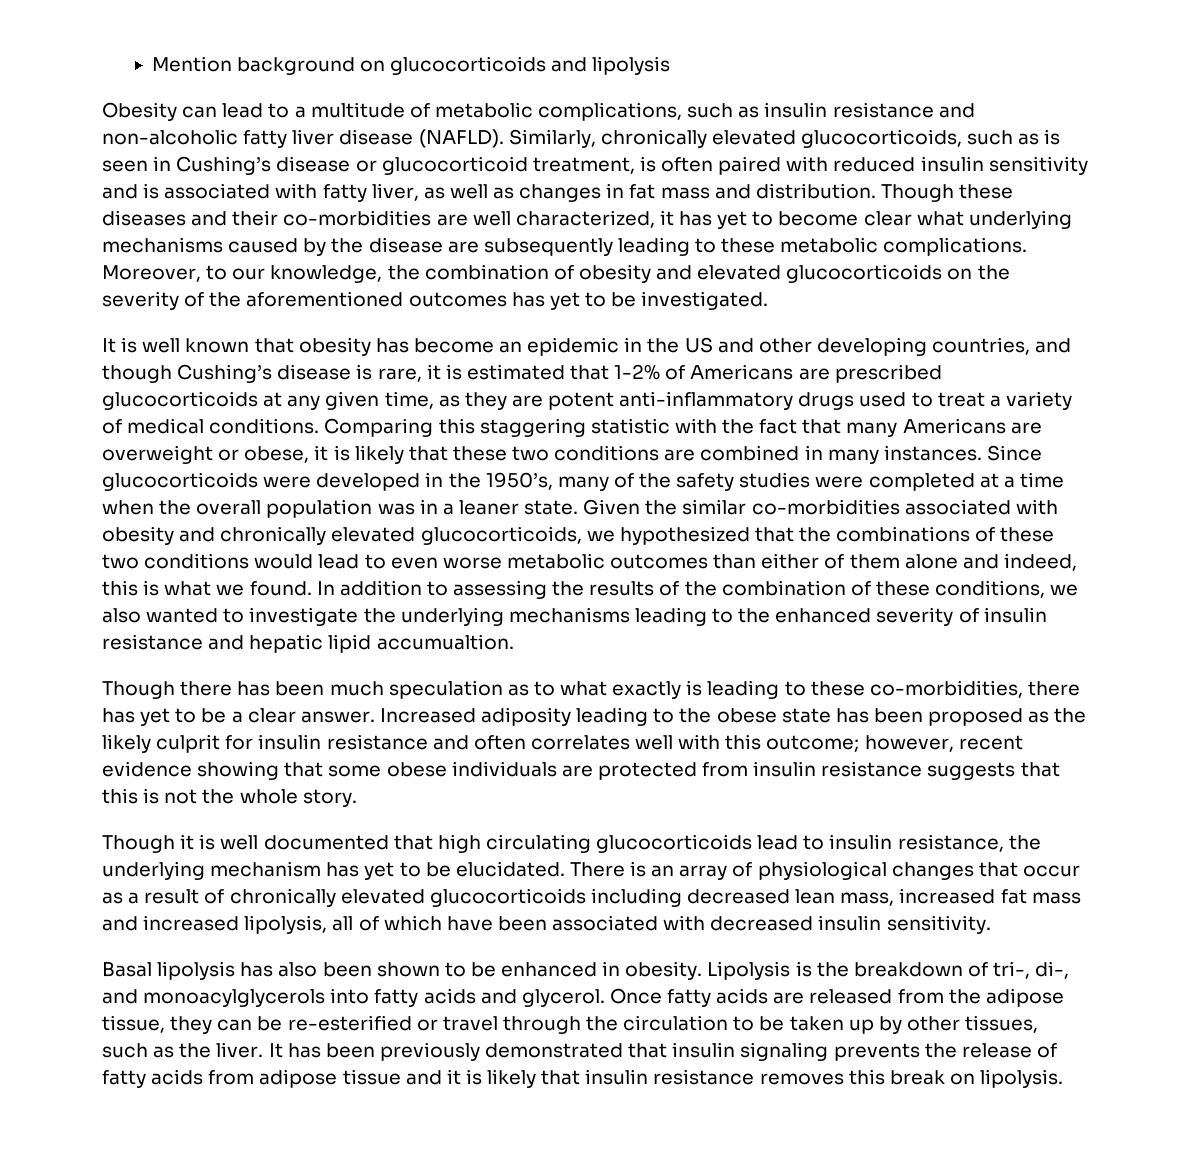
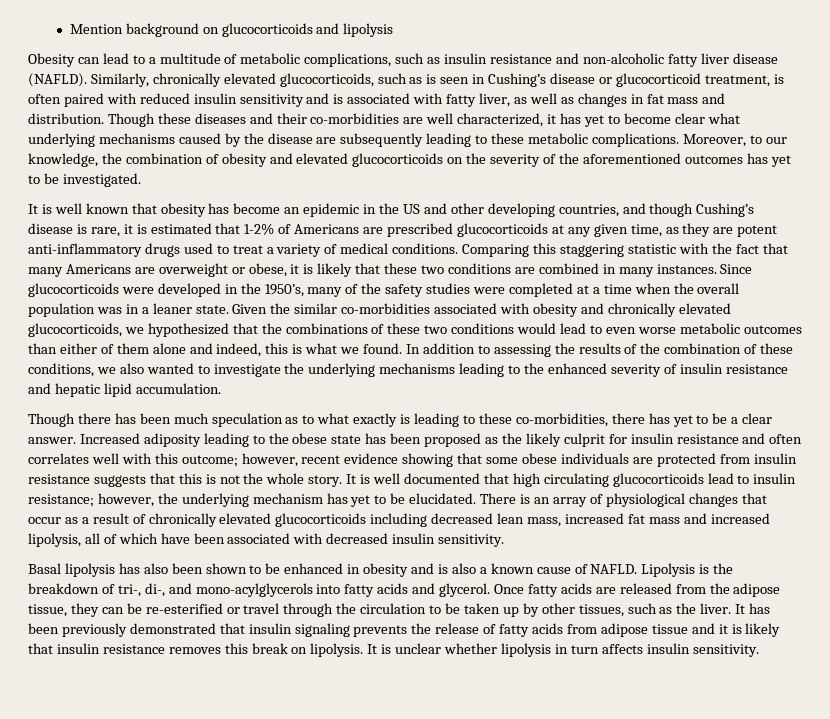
[376,634,514,650] accumualtion. -> [135,383,221,394] accumulation.
[102,834,195,853] // Though it -> [346,474,357,484] It
[897,834,1004,852] resistance, -> [28,493,154,507] resistance; however,
[625,961,703,980] obesity. -> [363,563,638,577] obesity and is also a known cause of NAFLD.
[143,989,326,1007] monoacylglycerols -> [195,583,313,597] mono-acylglycerols
(1064, 1078) none -> [367,643,759,657] It is unclear whether lipolysis in turn affects insulin sensitivity.

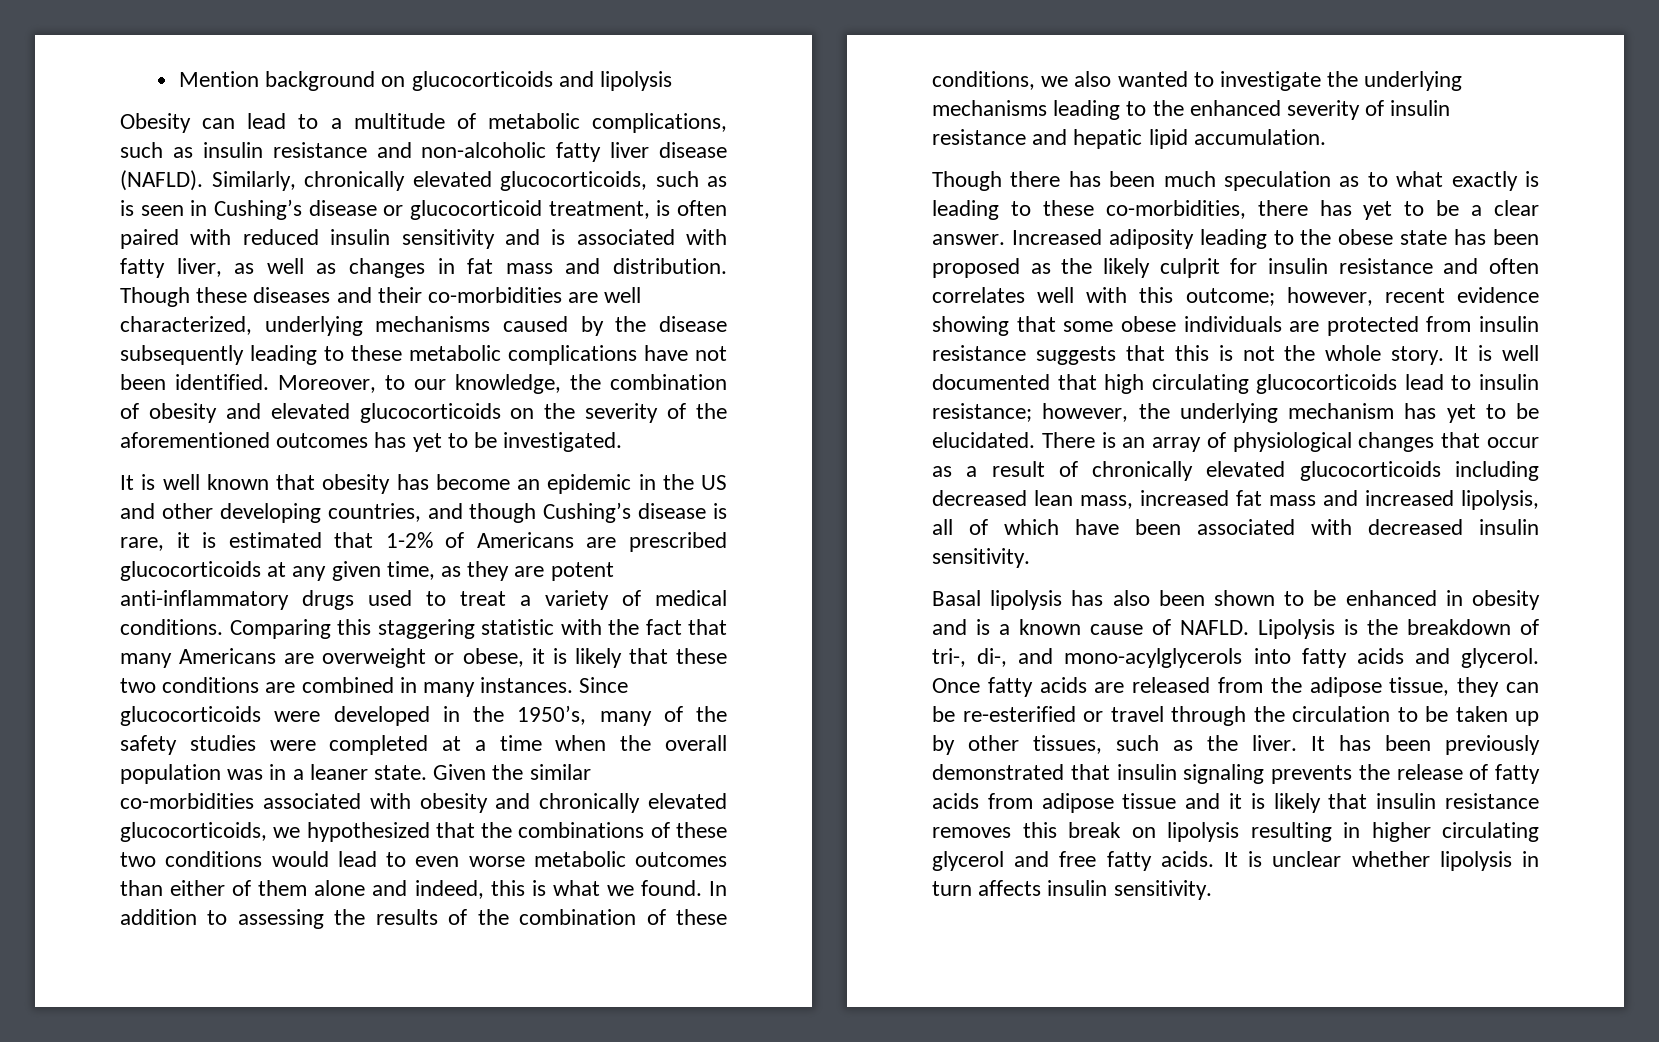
[547,113,740,127] it has yet to become clear what -> (252, 325) none
[316,137,337,144] are -> (727, 324) none
[591,133,679,147] complications. -> [508,345,727,365] [120,374,269,390] complications have not been identified.
[451,563,476,574] also -> (990, 627) none
[310,643,364,657] lipolysis. -> [1167,822,1539,842] [932,851,1214,871] lipolysis resulting in higher circulating glycerol and free fatty acids.

